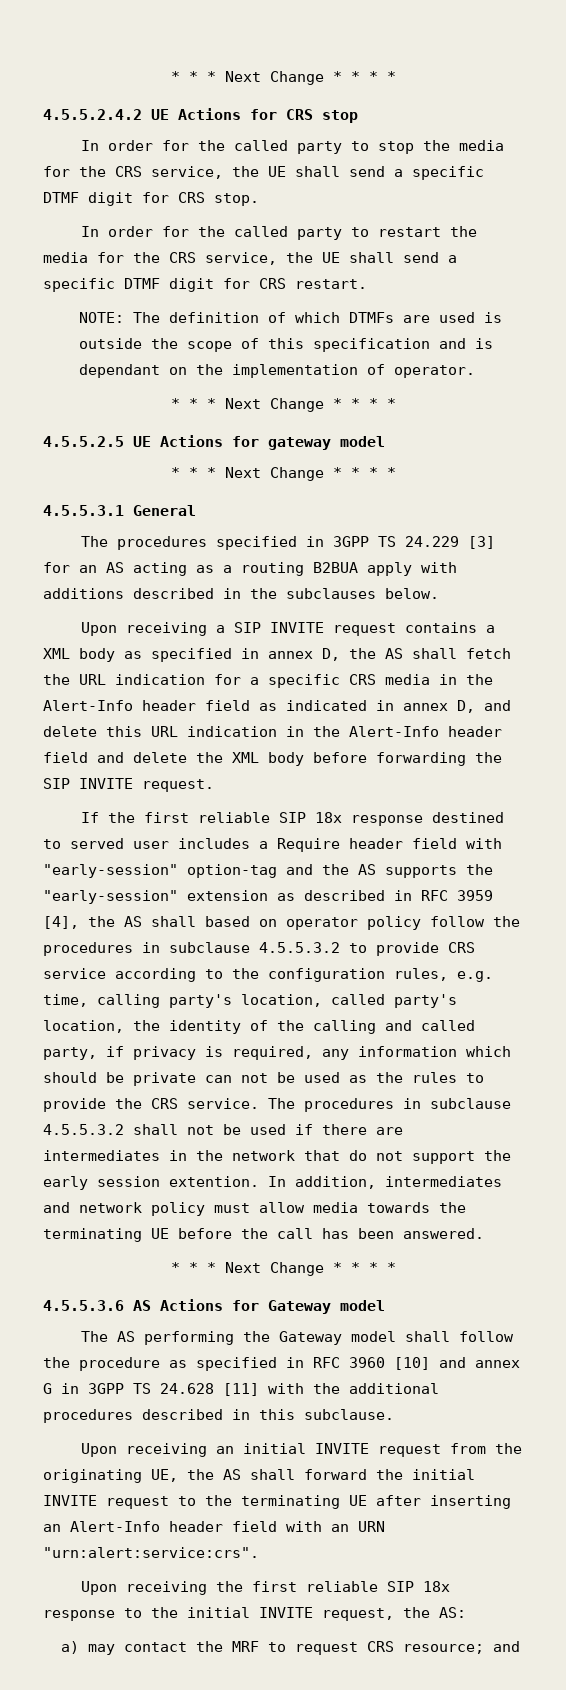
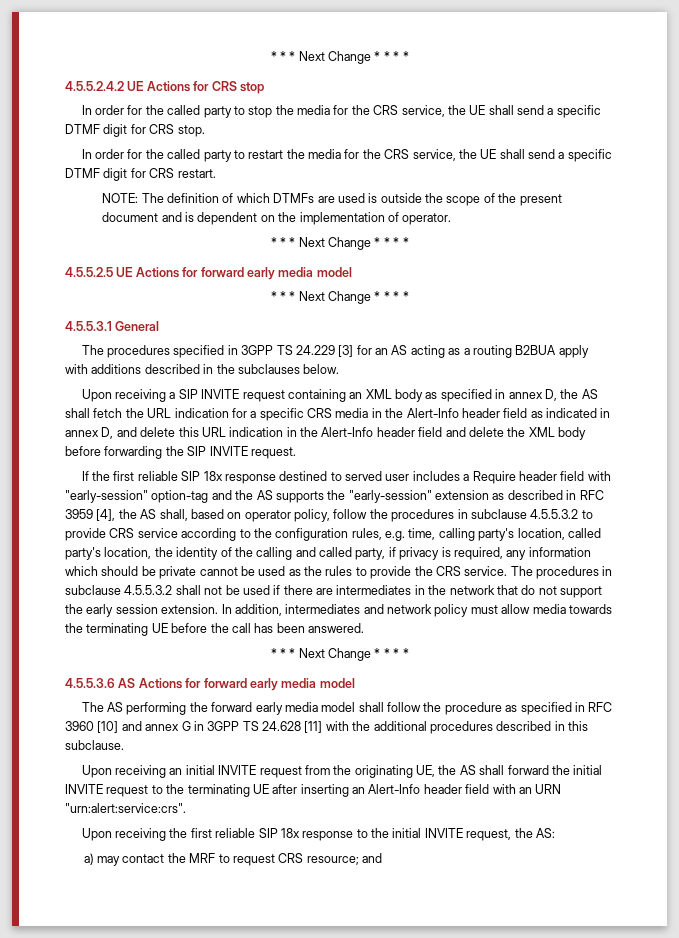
[268,338,431,352] this specification -> [498,193,562,206] [102,212,159,222] the present document
[79,364,161,378] dependant -> [197,212,258,225] dependent
[268,437,331,450] gateway -> [200,267,314,280] forward early media
[404,622,495,633] contains a -> [287,389,363,402] containing an
[151,916,196,927] shall -> [159,509,188,521] shall,
[367,916,421,930] policy -> [294,509,330,522] policy,
[205,1073,268,1083] can not -> [199,567,238,576] cannot
[169,1176,259,1187] extention. -> [161,604,219,614] extension.
[268,1300,331,1314] Gateway -> [203,678,317,691] forward early media
[278,1331,342,1345] Gateway -> [211,702,318,715] forward early media

